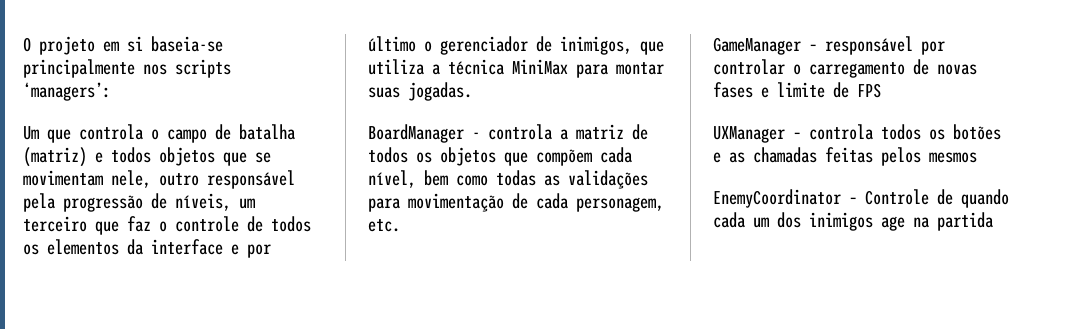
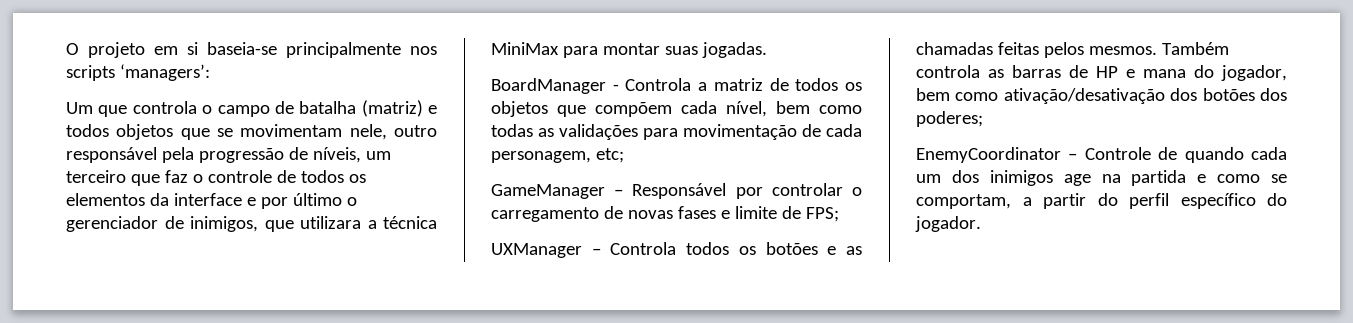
[368,59,424,75] utiliza -> [300,216,361,229] utilizara
[488,124,552,140] controla -> [625,78,692,91] Controla
[368,219,400,232] etc. -> [595,148,624,163] etc;
[825,36,913,55] responsável -> [632,183,727,199] Responsável
[857,83,881,98] FPS -> [805,207,839,222] FPS;
[809,124,873,140] controla -> [610,242,677,255] Controla
[929,152,977,163] mesmos -> [1088,42,1229,55] [916,65,1287,81] [916,88,1287,104] [916,111,983,127] mesmos. Também controla as barras de HP e mana do jogador, bem como ativação/desativação dos botões dos poderes;
(993, 221) none -> [1197,174,1287,183] [916,193,1287,209] [915,216,981,232] e como se comportam, a partir do perfil específico do jogador.

